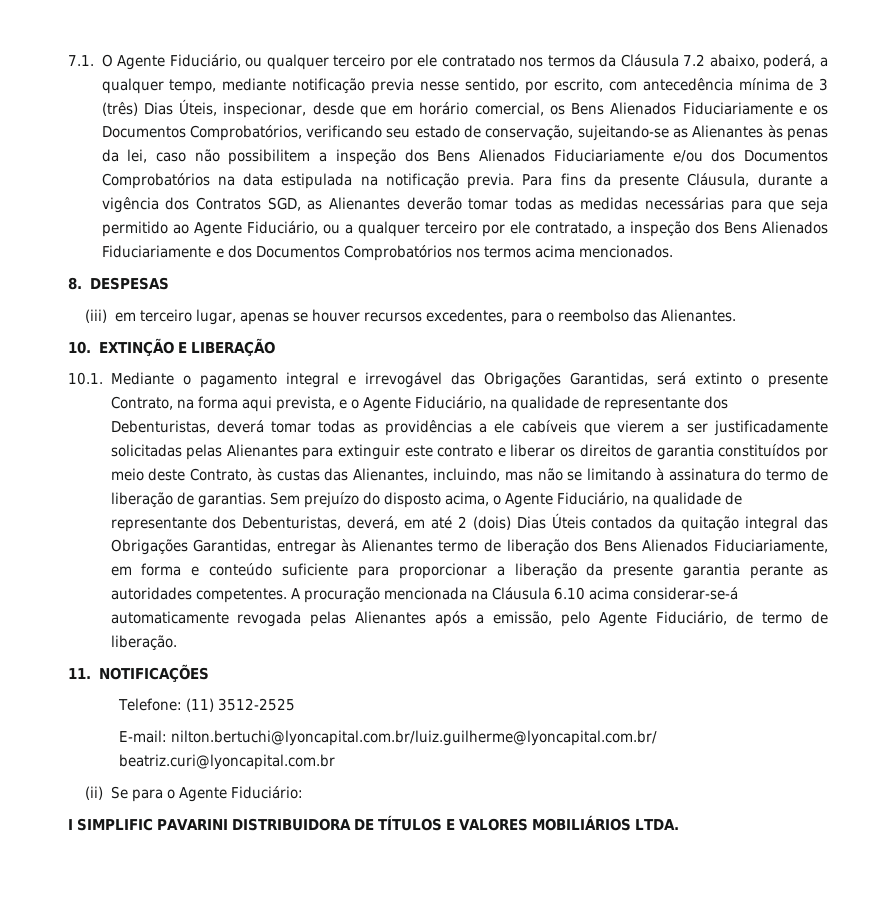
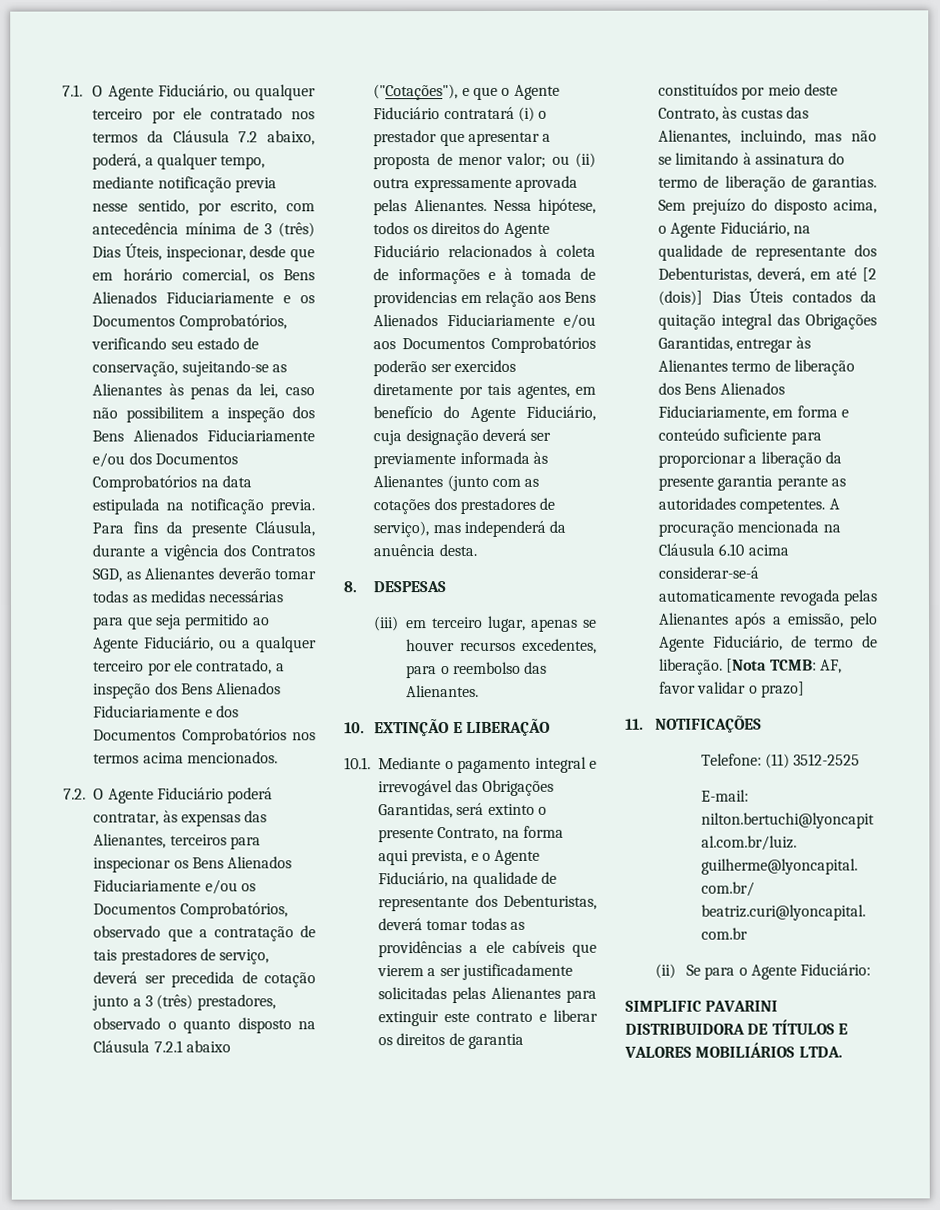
(673, 251) none -> [63,787,274,804] [93,810,268,827] [93,833,262,850] [93,856,293,873] [93,879,257,895] [93,902,288,919] [93,925,316,942] [93,948,270,965] [93,971,316,988] [92,994,276,1011] [93,1017,316,1034] [93,1040,232,1053] [373,84,560,101] [373,106,548,122] [373,130,552,147] [373,152,596,170] [373,175,579,193] [373,198,596,216] [373,221,550,238] [373,244,596,258] [373,267,596,285] [373,290,596,308] [373,313,596,329] [373,336,596,353] [373,359,517,377] [373,383,596,400] [373,405,596,422] [373,428,552,446] [373,451,549,469] [373,474,540,492] [373,497,556,515] [373,520,567,538] [373,543,477,557] // 7.2. O Agente Fiduciário poderá contratar, às expensas das Alienantes, terceiros para inspecionar os Bens Alienados Fiduciariamente e/ou os Documentos Comprobatórios, observado que a contratação de tais prestadores de serviço, deverá ser precedida de cotação junto a 3 (três) prestadores, observado o quanto disposto na Cláusula 7.2.1 abaixo ("Cotações"), e que o Agente Fiduciário contratará (i) o prestador que apresentar a proposta de menor valor; ou (ii) outra expressamente aprovada pelas Alienantes. Nessa hipótese, todos os direitos do Agente Fiduciário relacionados à coleta de informações e à tomada de providencias em relação aos Bens Alienados Fiduciariamente e/ou aos Documentos Comprobatórios poderão ser exercidos diretamente por tais agentes, em benefício do Agente Fiduciário, cuja designação deverá ser previamente informada às Alienantes (junto com as cotações dos prestadores de serviço), mas independerá da anuência desta.
[457,516,511,530] 2 (dois) -> [862,267,877,282] [658,290,703,306] [2 (dois)]
(177, 642) none -> [726,658,842,674] [659,681,805,698] [Nota TCMB: AF, favor validar o prazo]
[68,819,73,830] I -> (872, 969) none

